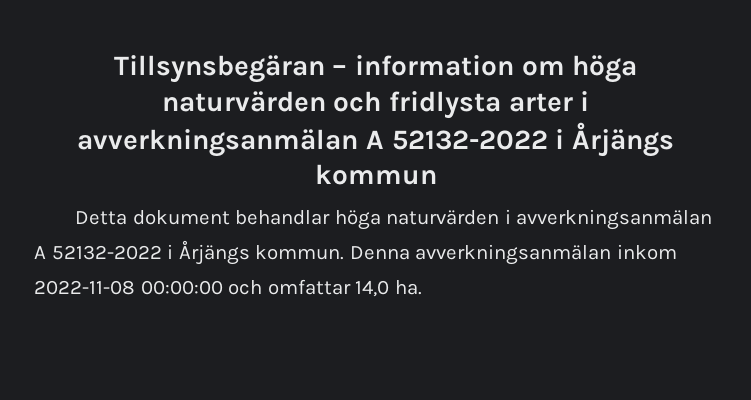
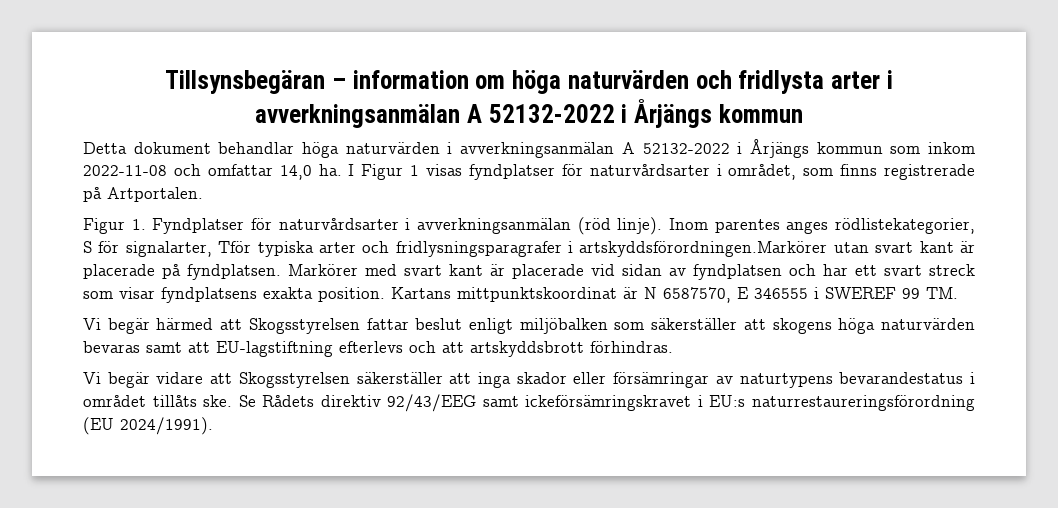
[255,244,612,265] kommun. Denna avverkningsanmälan -> [816,142,921,154] kommun som
[140,280,223,295] 00:00:00 -> (167, 170) none
(422, 287) none -> [348,164,975,180] [83,187,203,202] [83,217,975,235] [83,241,975,257] [83,264,975,280] [83,287,958,303] [83,318,975,334] [83,341,673,357] [83,372,975,388] [83,394,975,412] [83,417,213,435] I Figur 1 visas fyndplatser för naturvårdsarter i området, som finns registrerade på Artportalen. // Figur 1. Fyndplatser för naturvårdsarter i avverkningsanmälan (röd linje). Inom parentes anges rödlistekategorier, S för signalarter, Tför typiska arter och fridlysningsparagrafer i artskyddsförordningen.Markörer utan svart kant är placerade på fyndplatsen. Markörer med svart kant är placerade vid sidan av fyndplatsen och har ett svart streck som visar fyndplatsens exakta position. Kartans mittpunktskoordinat är N 6587570, E 346555 i SWEREF 99 TM. // Vi begär härmed att Skogsstyrelsen fattar beslut enligt miljöbalken som säkerställer att skogens höga naturvärden bevaras samt att EU-lagstiftning efterlevs och att artskyddsbrott förhindras. // Vi begär vidare att Skogsstyrelsen säkerställer att inga skador eller försämringar av naturtypens bevarandestatus i området tillåts ske. Se Rådets direktiv 92/43/EEG samt ickeförsämringskravet i EU:s naturrestaureringsförordning (EU 2024/1991).

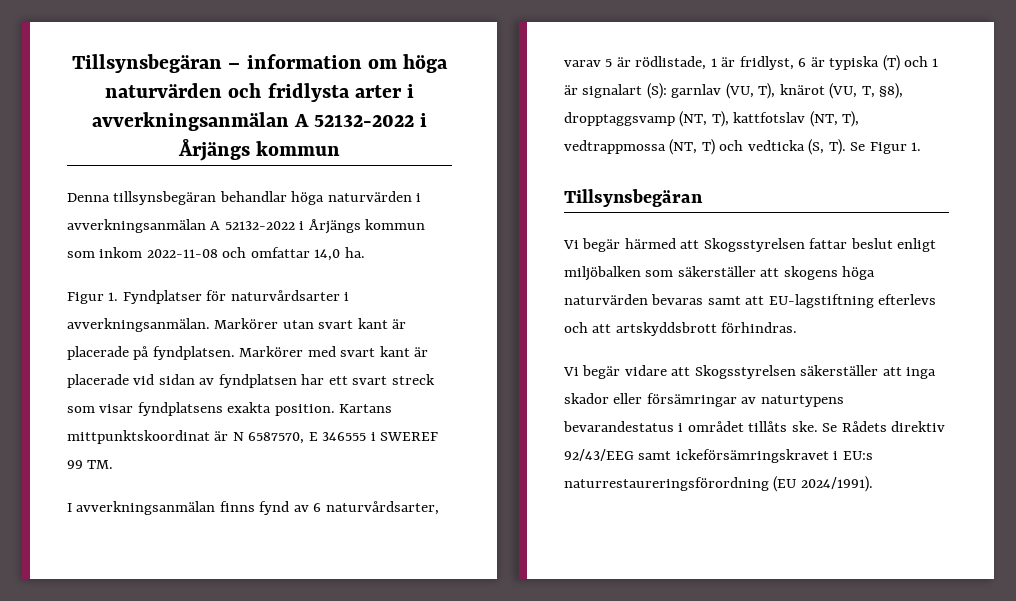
[83,142,211,154] Detta dokument -> [67,191,217,205] Denna tillsynsbegäran
[348,164,975,180] [83,187,203,202] I Figur 1 visas fyndplatser för naturvårdsarter i området, som finns registrerade på Artportalen. -> (365, 252) none
[417,217,975,235] [83,241,828,257] avverkningsanmälan (röd linje). Inom parentes anges rödlistekategorier, S för signalarter, Tför typiska arter och fridlysningsparagrafer i artskyddsförordningen.Markörer -> [67,318,279,332] avverkningsanmälan. Markörer
[789,264,816,276] och -> (297, 381) none
(958, 293) none -> [67,501,439,515] [564,55,939,71] [564,83,904,99] [564,111,860,127] [564,139,922,155] [564,189,703,207] // I avverkningsanmälan finns fynd av 6 naturvårdsarter, varav 5 är rödlistade, 1 är fridlyst, 6 är typiska (T) och 1 är signalart (S): garnlav (VU, T), knärot (VU, T, §8), dropptaggsvamp (NT, T), kattfotslav (NT, T), vedtrappmossa (NT, T) och vedticka (S, T). Se Figur 1. // Tillsynsbegäran

